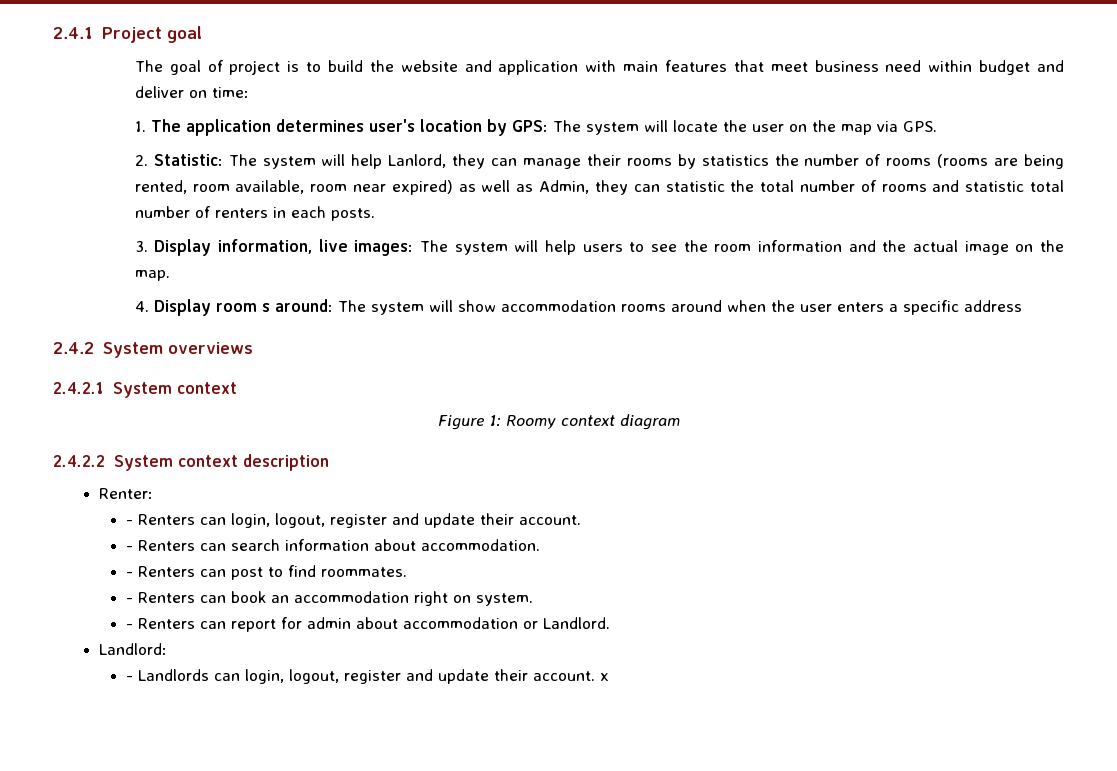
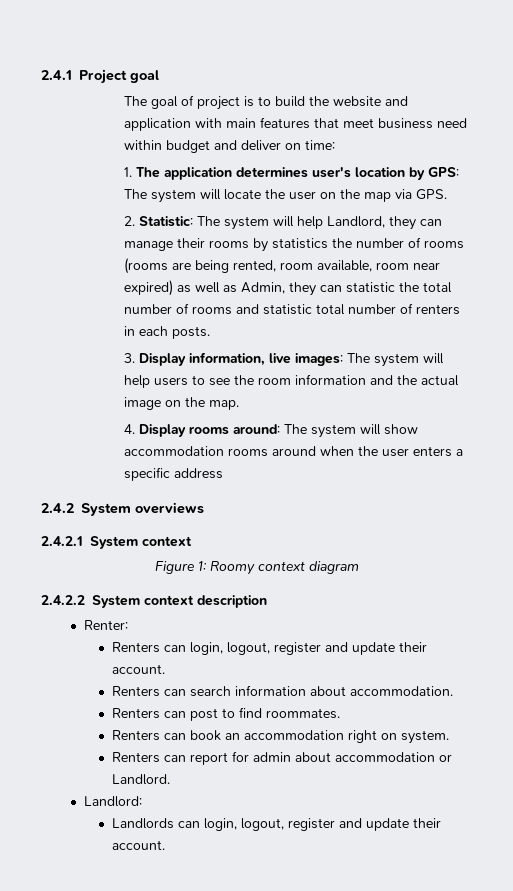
[388,154,447,168] Lanlord, -> [326,216,385,228] Landlord,
[215,303,270,312] room s -> [188,426,229,435] rooms
[126,520,134,525] - -> (129, 625) none
[126,546,134,551] - -> (165, 669) none
[126,572,134,577] - -> (453, 691) none
[126,598,134,603] - -> (340, 713) none
[126,624,134,629] - -> (449, 737) none
[126,676,134,681] - -> (143, 801) none
[600,673,610,681] x -> (165, 845) none

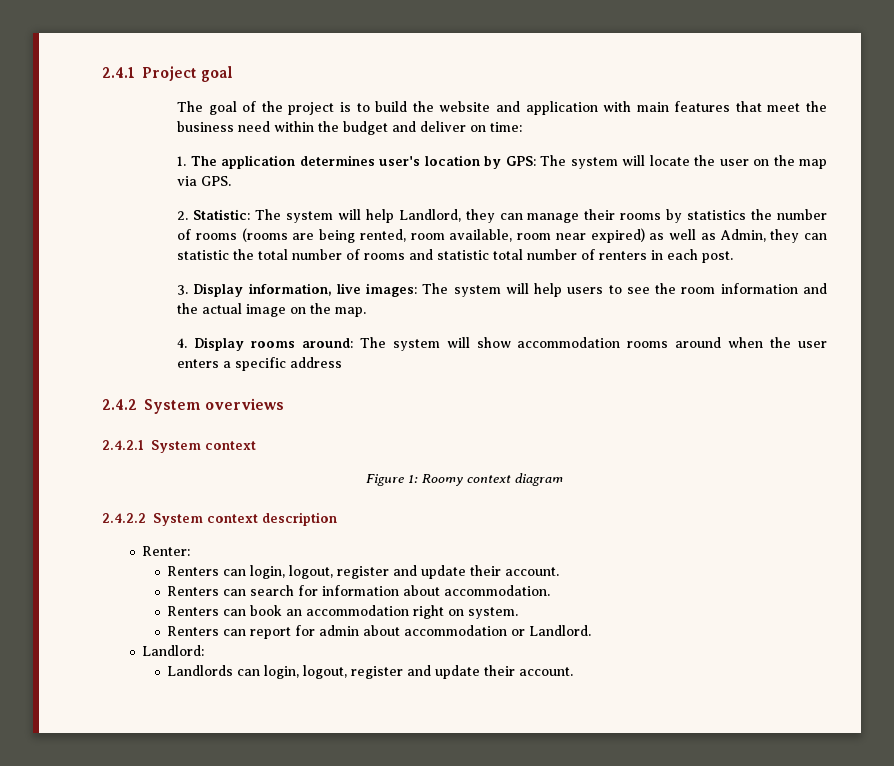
(194, 100) none -> [261,101,283,112] the
(374, 123) none -> [806,101,828,112] the
(162, 145) none -> [318,121,340,132] the
[171,326,210,339] posts. -> [702,251,734,263] post.
(231, 691) none -> [298,585,319,596] for
[111,707,340,721] // Renters can post to find roommates. -> (551, 590) none

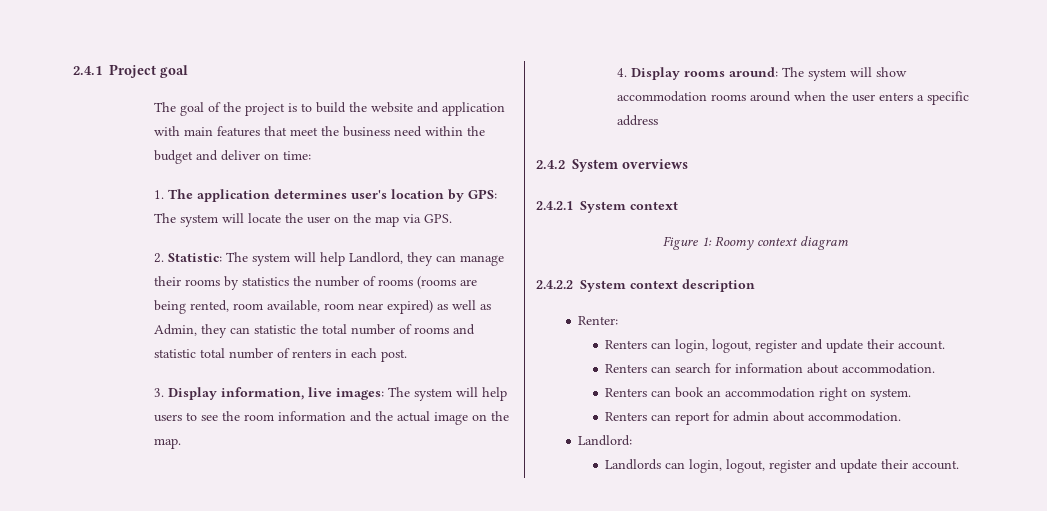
[404,625,592,636] accommodation or Landlord. -> [808,411,902,422] accommodation.

